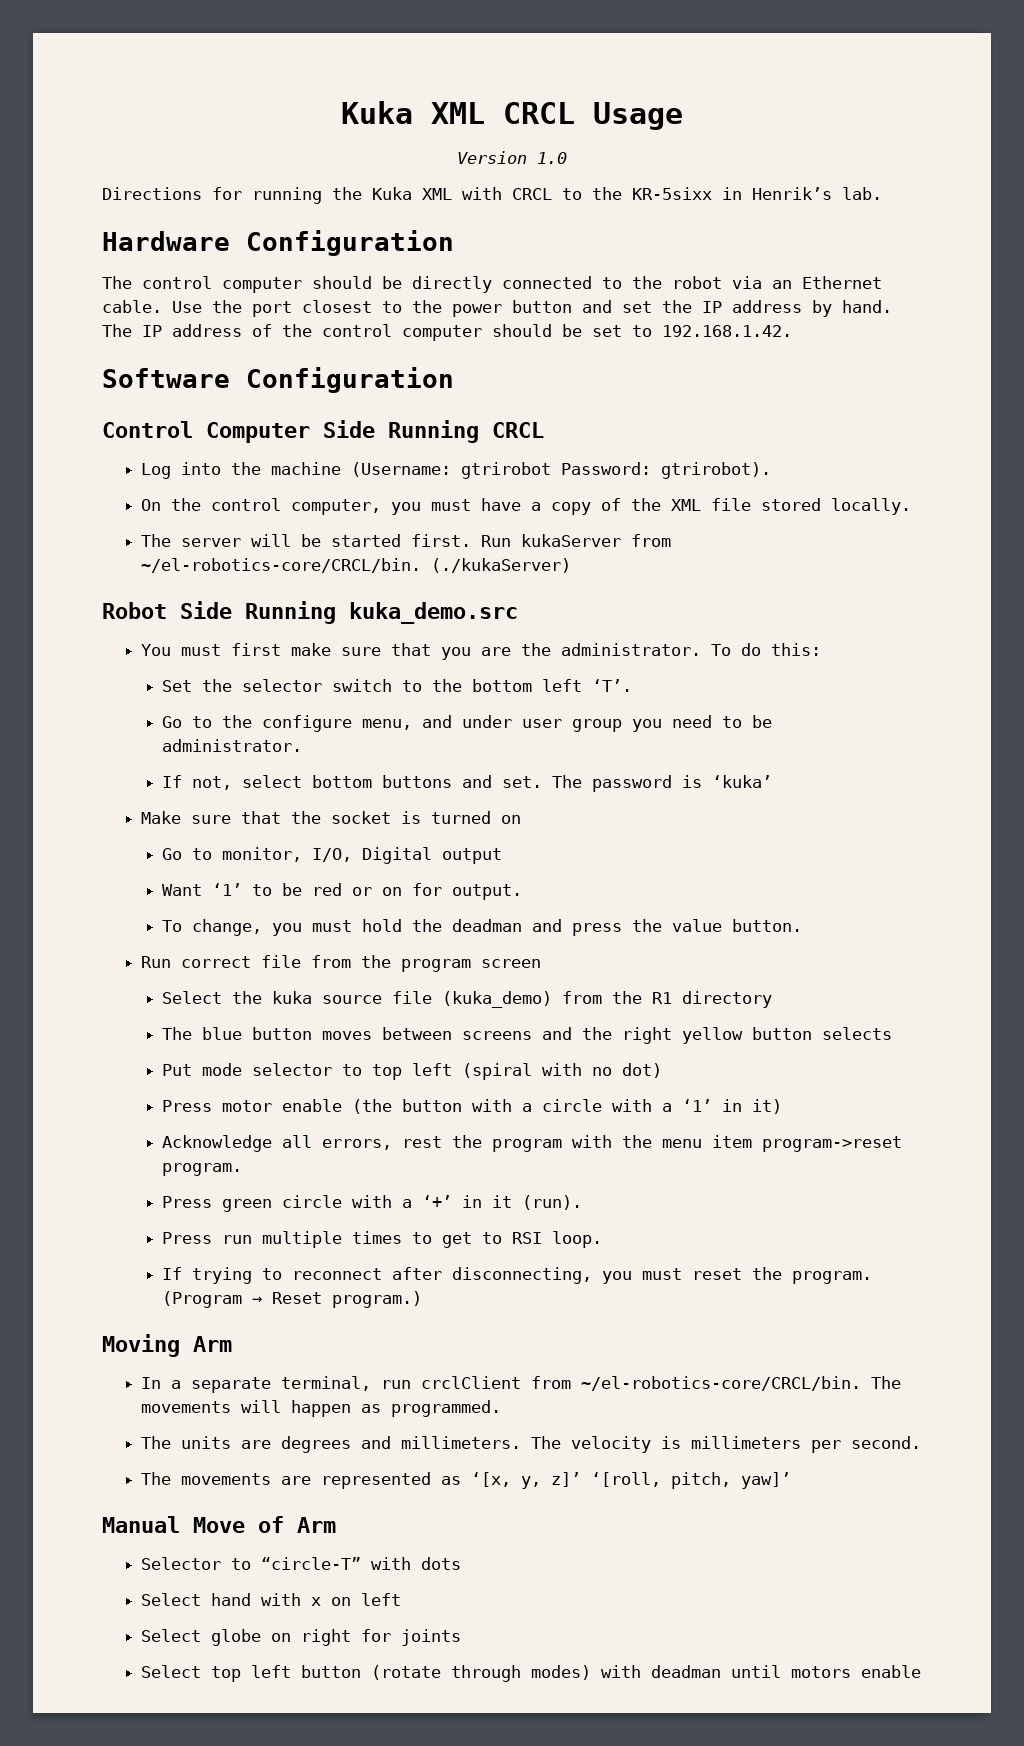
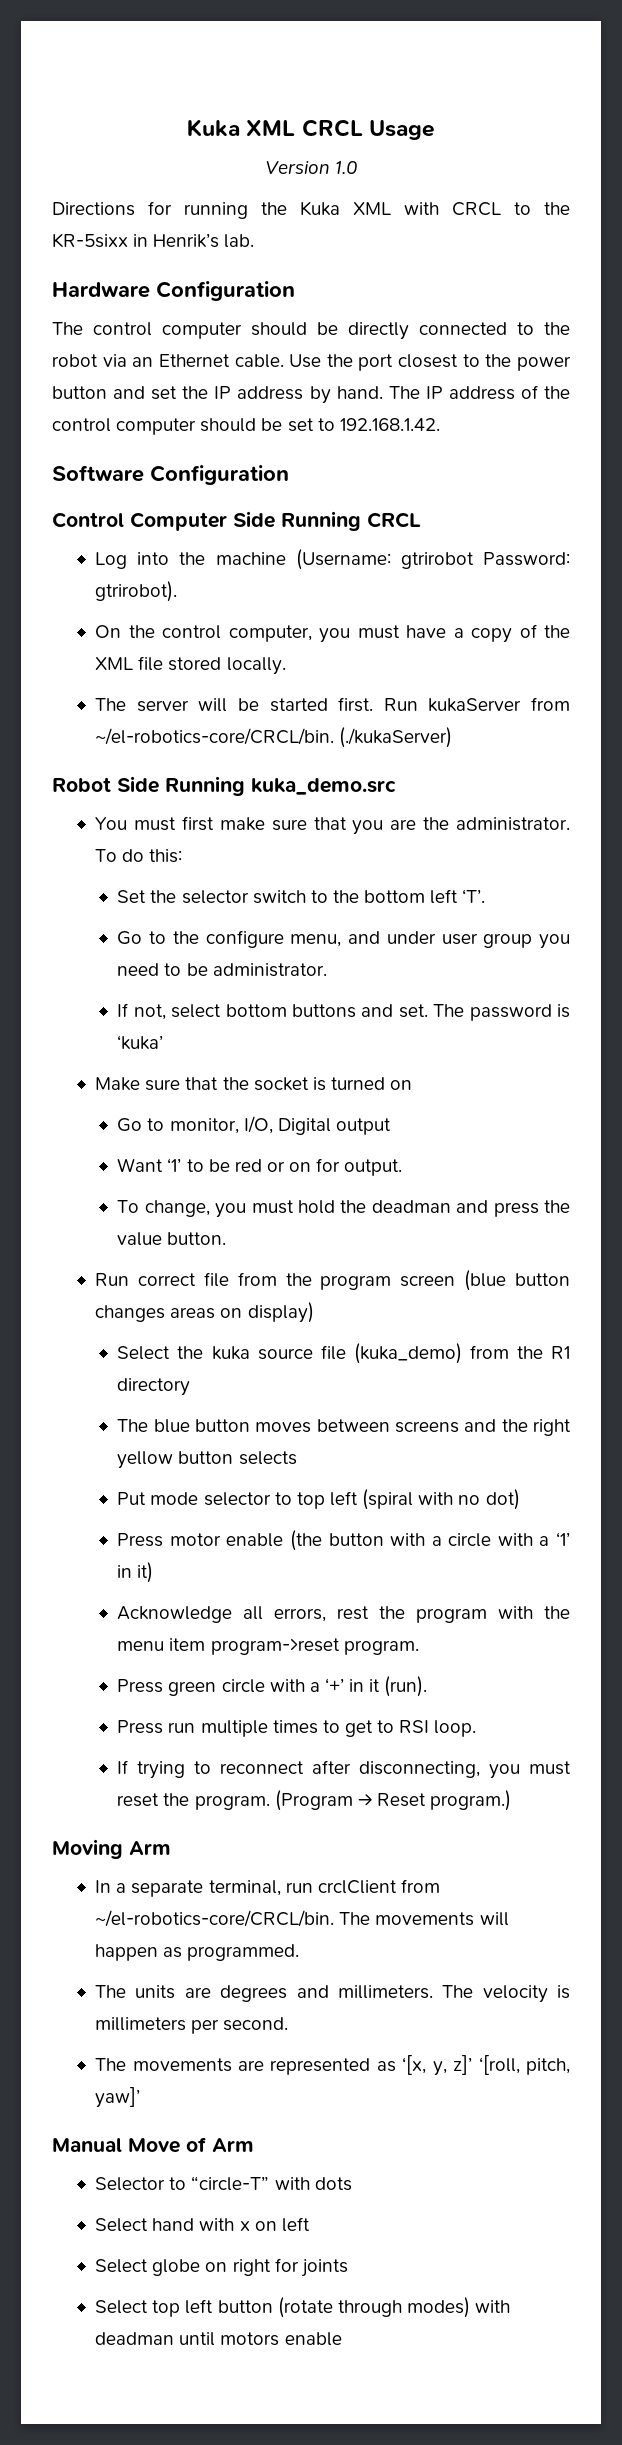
(542, 963) none -> [464,1270,570,1291] [95,1302,314,1323] (blue button changes areas on display)

